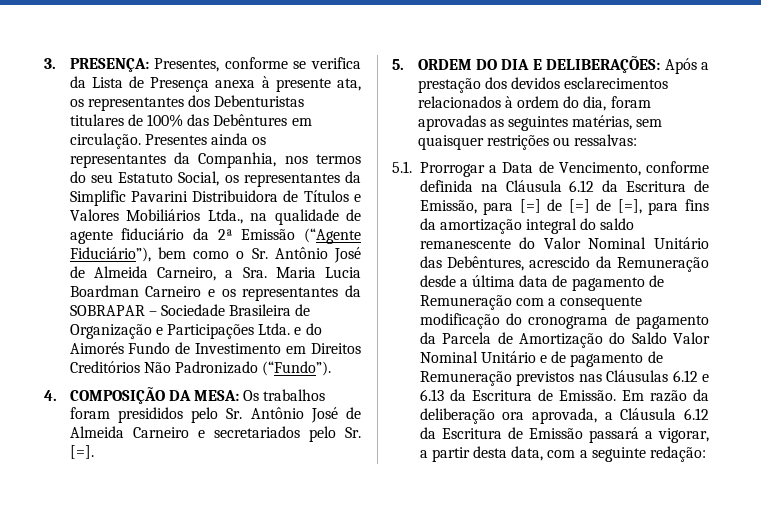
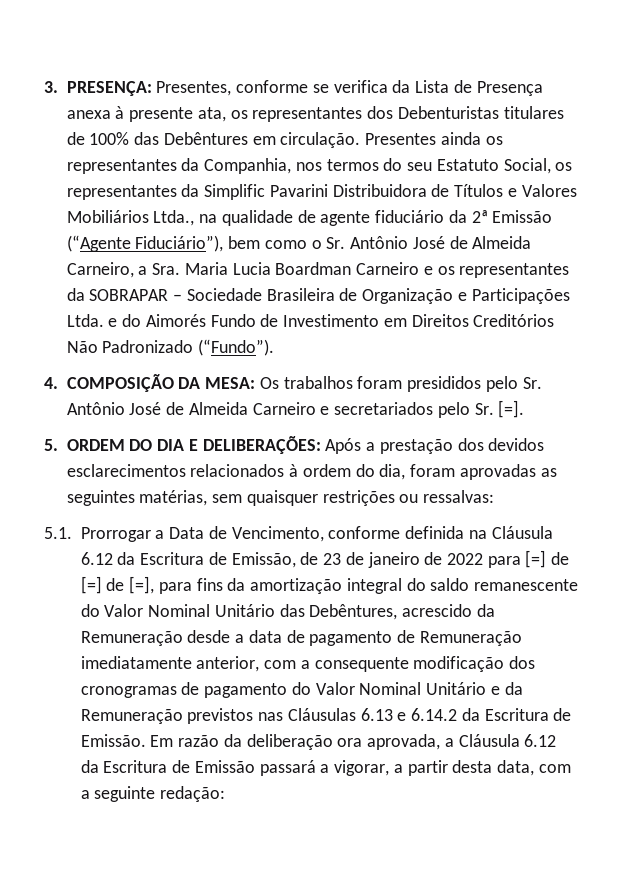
(477, 207) none -> [300,552,484,568] de 23 de janeiro de 2022
[472,275,516,287] última -> (245, 638) none
(512, 302) none -> [80,656,260,672] imediatamente anterior,
[506,313,709,329] [419,332,667,348] do cronograma de pagamento da Parcela de Amortização do Saldo -> [509,656,536,669] [80,682,311,698] dos cronogramas de pagamento do
[551,351,663,367] de pagamento de -> [504,682,523,695] da
[672,370,709,382] [419,389,444,401] 6.12 e 6.13 -> [360,708,458,721] 6.13 e 6.14.2

